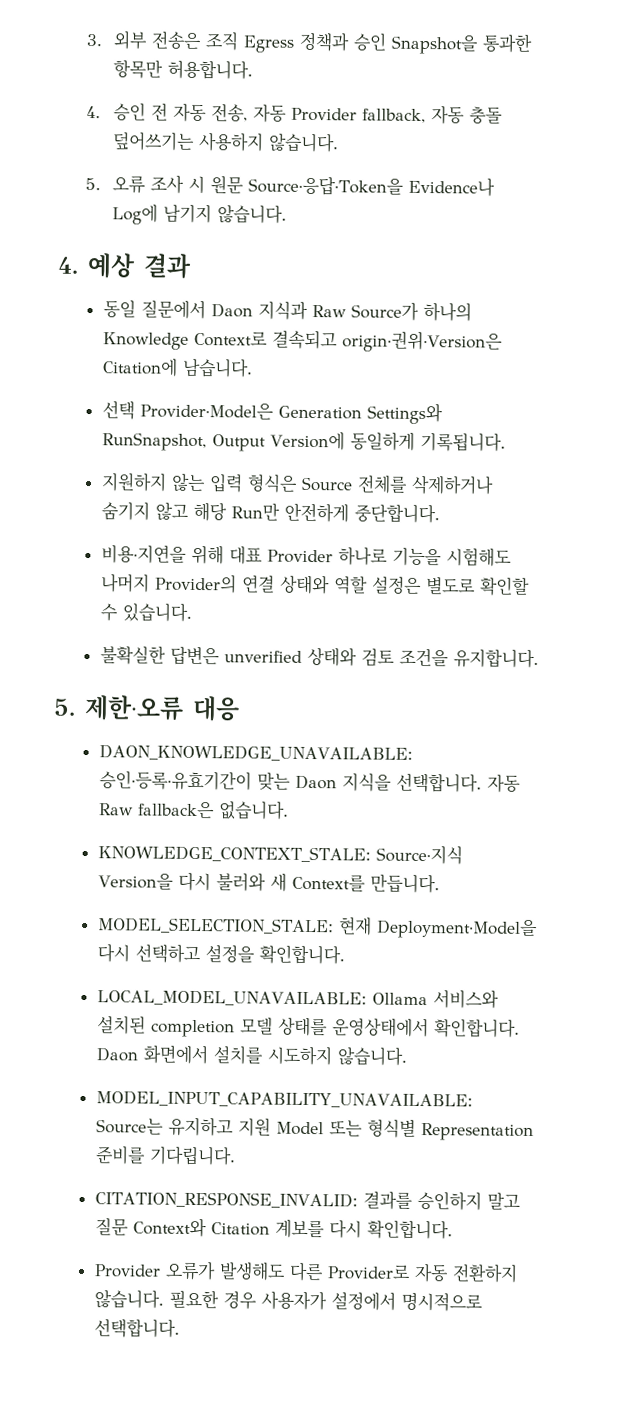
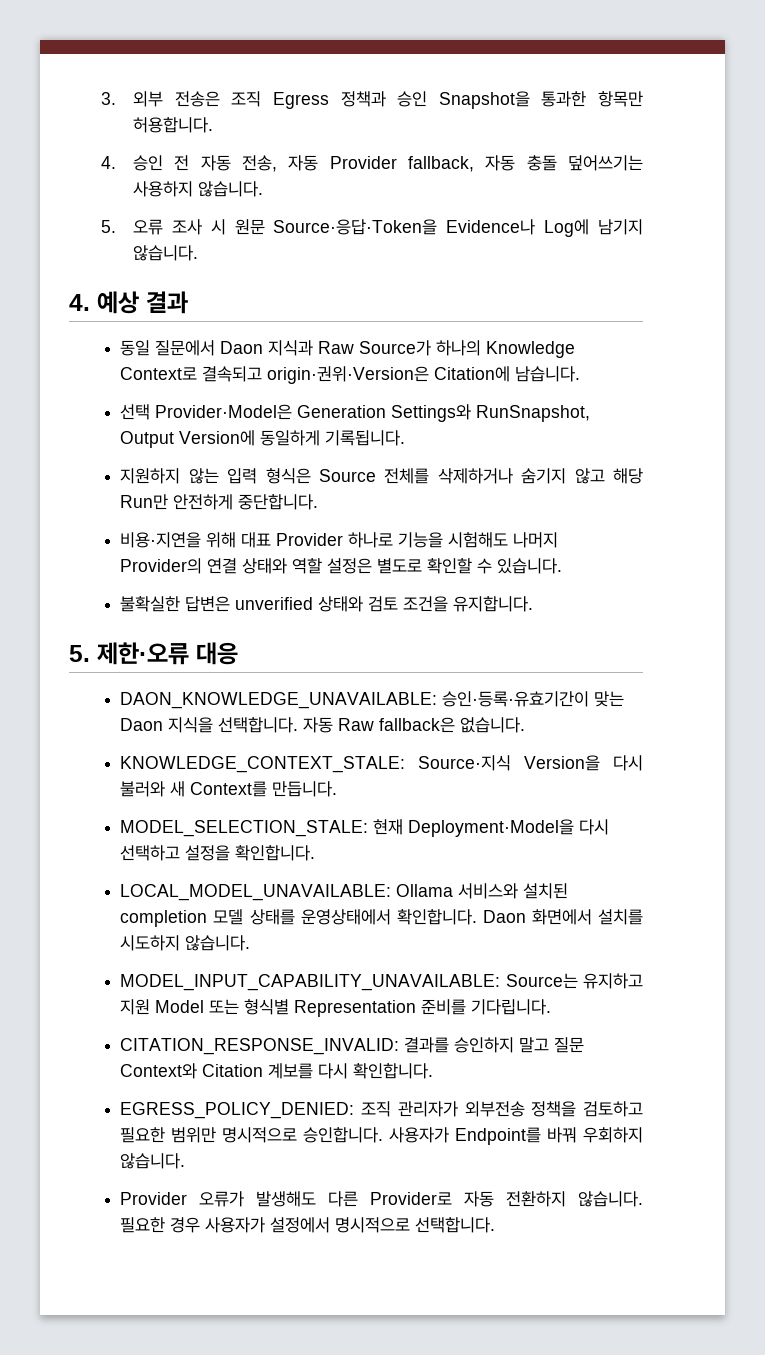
(453, 1229) none -> [120,1101,643,1119] [120,1127,643,1145] [120,1153,186,1169] // EGRESS_POLICY_DENIED: 조직 관리자가 외부전송 정책을 검토하고 필요한 범위만 명시적으로 승인합니다. 사용자가 Endpoint를 바꿔 우회하지 않습니다.

